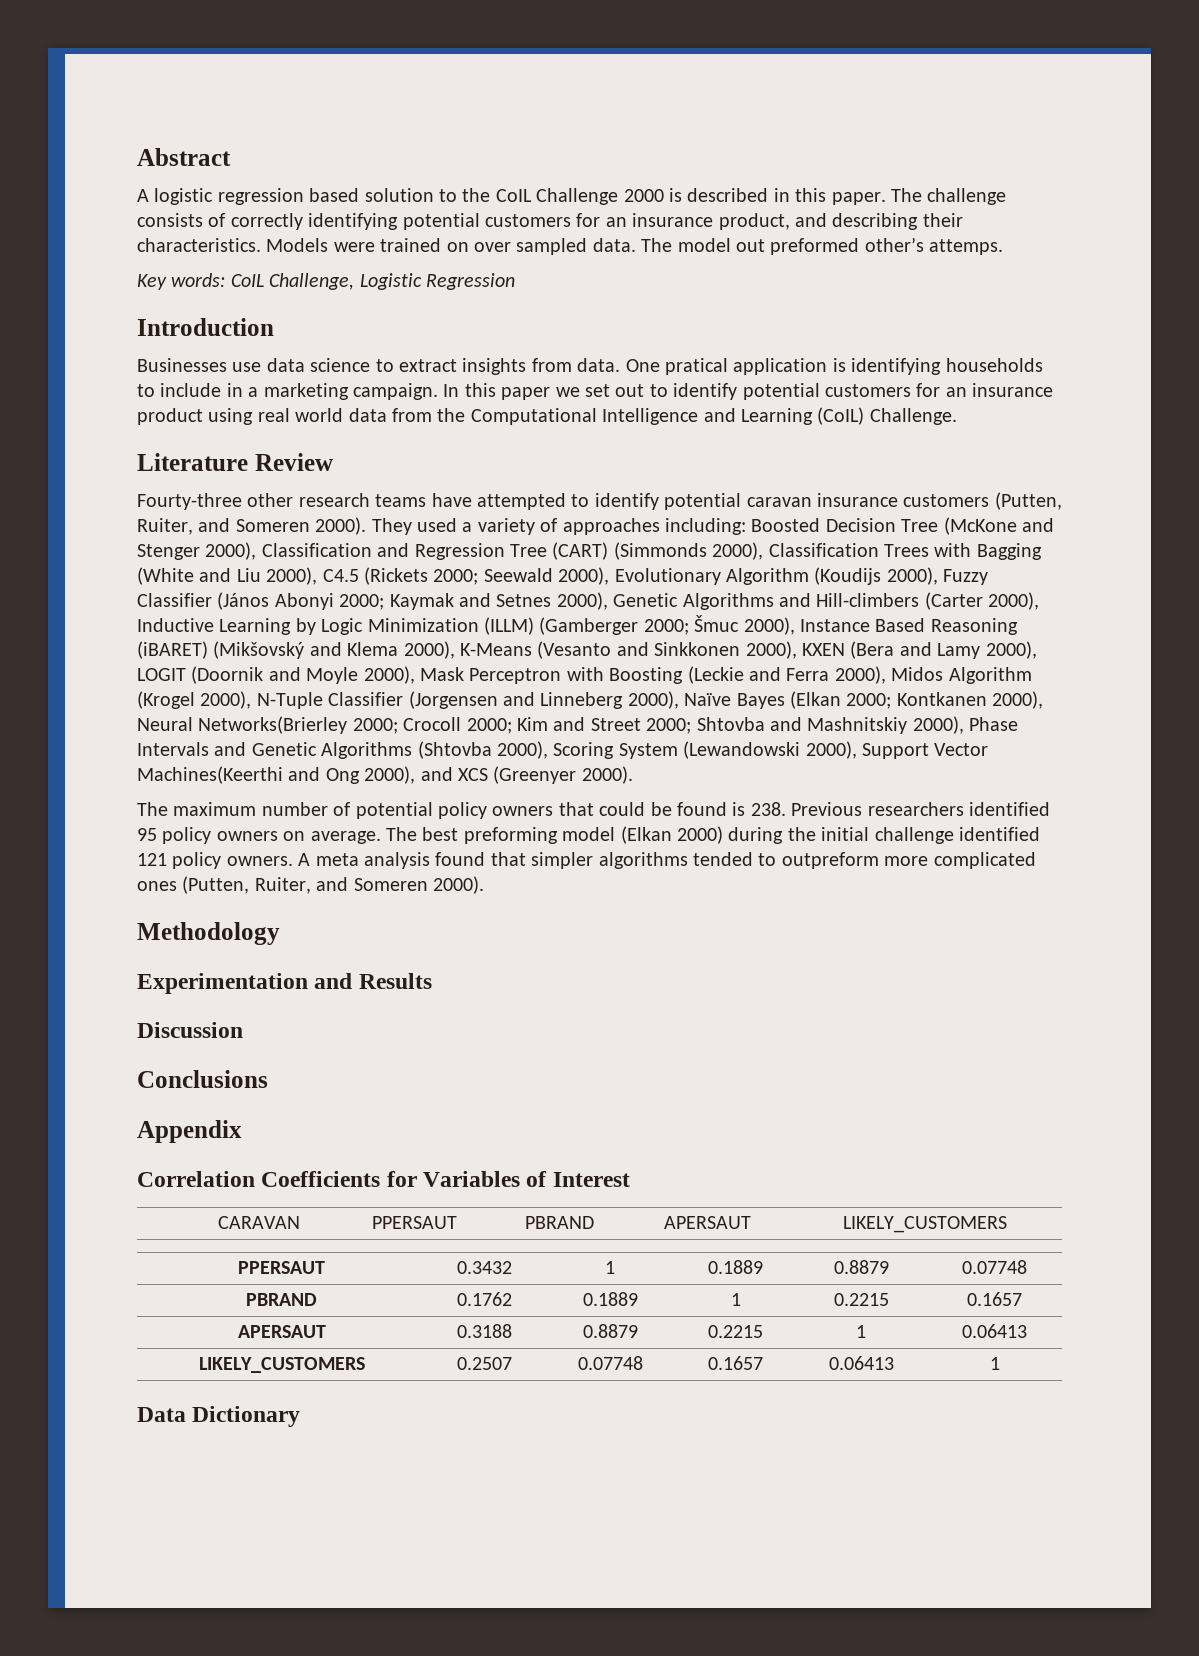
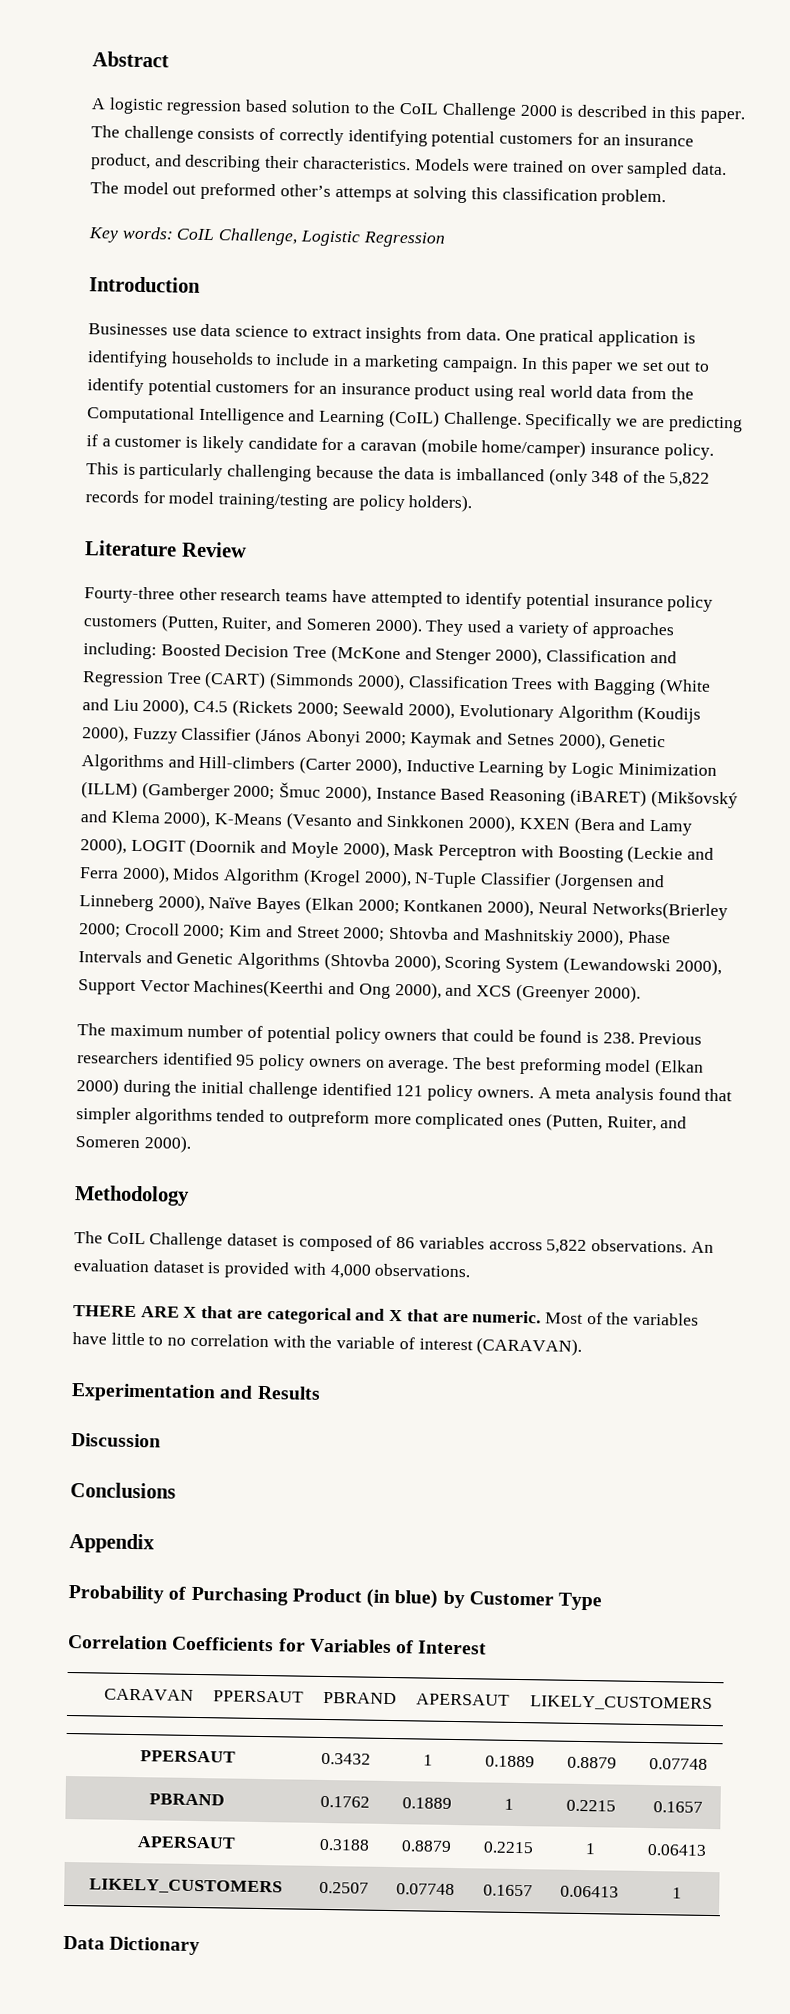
[929,239,1004,255] attemps. -> [334,186,667,207] attemps at solving this classification problem.
(957, 416) none -> [524,412,743,433] [86,434,714,460] [86,462,711,487] [85,490,473,513] Specifically we are predicting if a customer is likely candidate for a caravan (mobile home/camper) insurance policy. This is particularly challenging because the data is imballanced (only 348 of the 5,822 records for model training/testing are policy holders).
[746,493,898,507] caravan insurance -> [593,595,714,612] insurance policy
(280, 933) none -> [74,1231,714,1255] [73,1259,471,1279] [73,1305,700,1326] [72,1332,583,1356] // The CoIL Challenge dataset is composed of 86 variables accross 5,822 observations. An evaluation dataset is provided with 4,000 observations. // THERE ARE X that are categorical and X that are numeric. Most of the variables have little to no correlation with the variable of interest (CARAVAN).
(242, 1131) none -> [68,1585,603,1611] // Probability of Purchasing Product (in blue) by Customer Type

